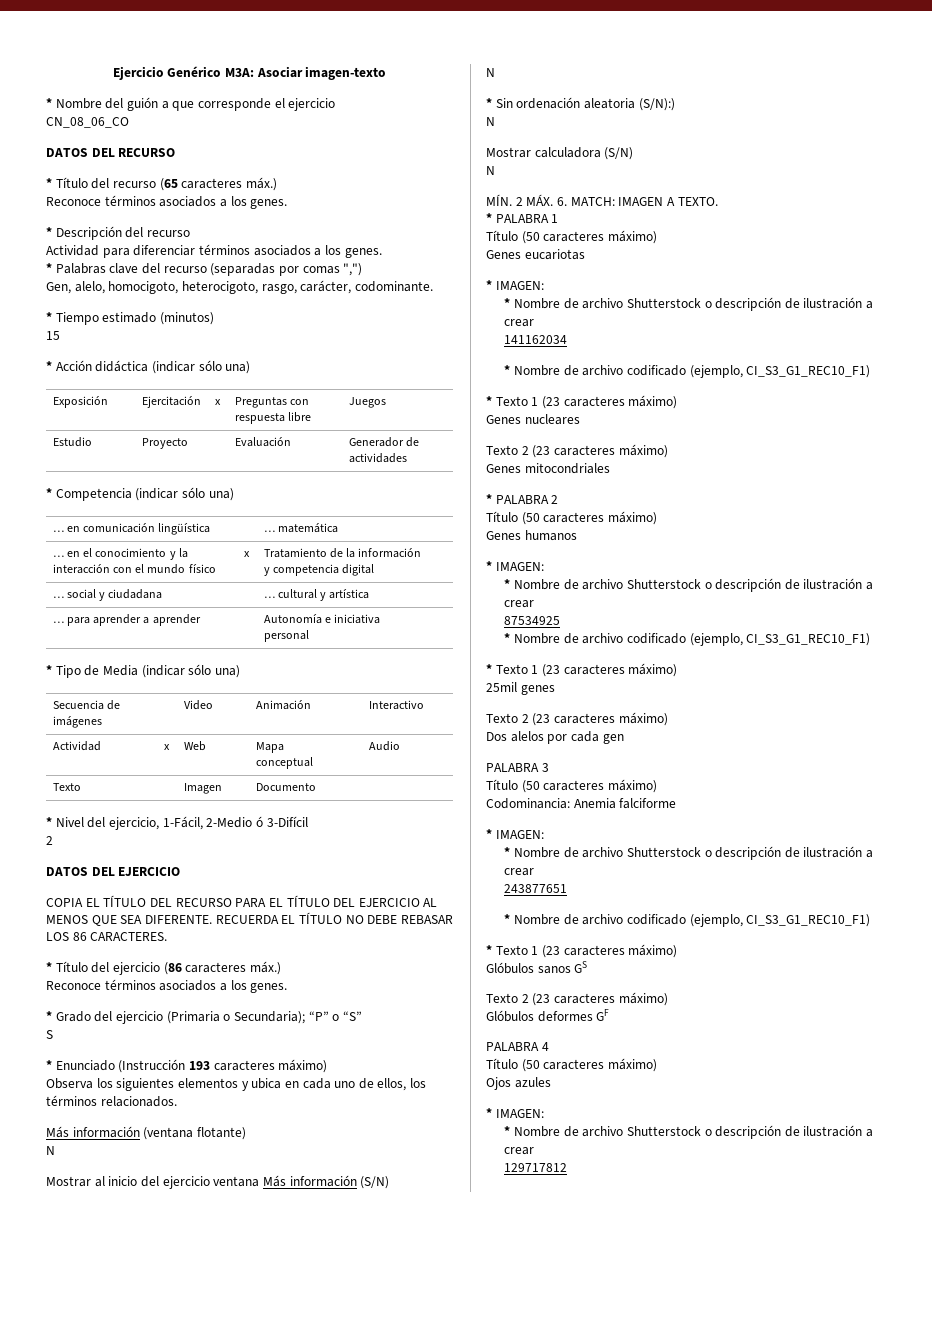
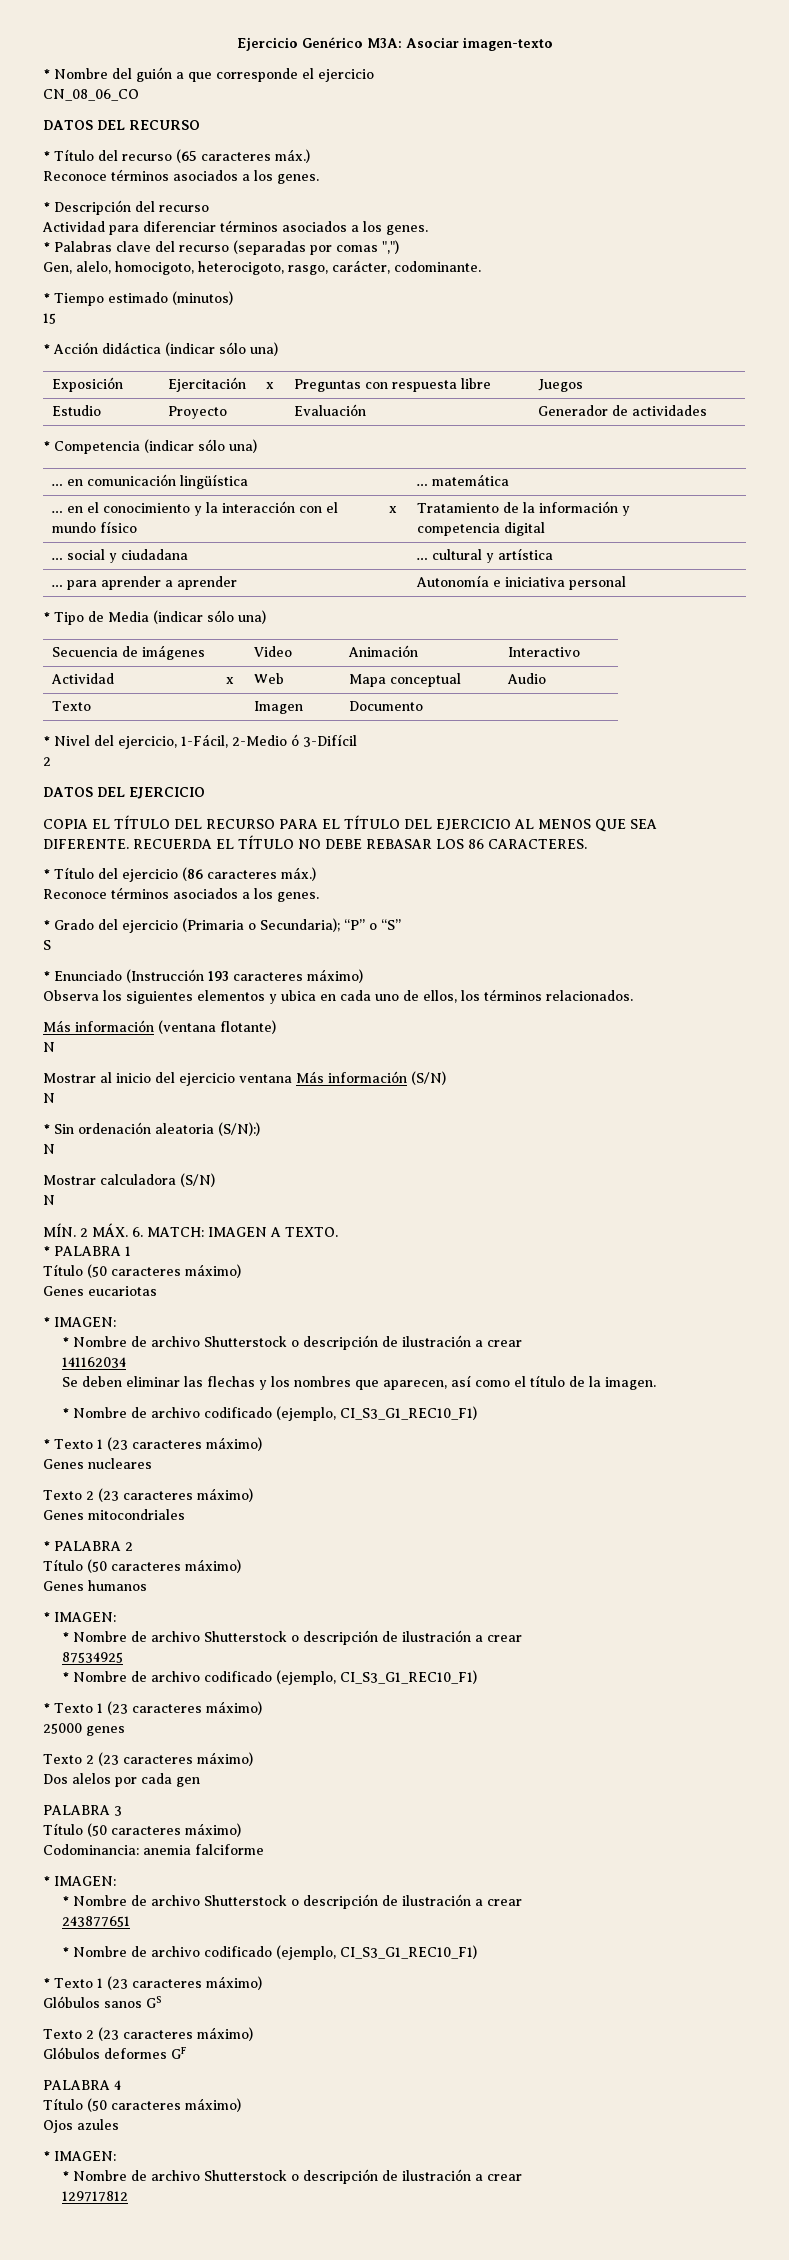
(568, 339) none -> [62,1375,657,1390] // Se deben eliminar las flechas y los nombres que aparecen, así como el título de la imagen.
[486,682,517,692] 25mil -> [43,1723,82,1734] 25000
[573,798,616,809] Anemia -> [143,1845,191,1855] anemia

